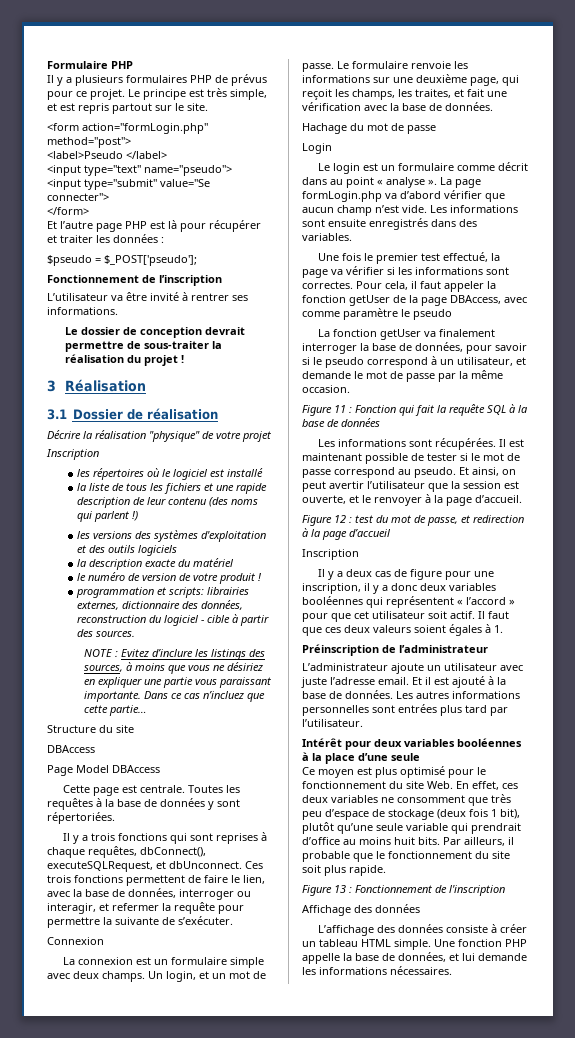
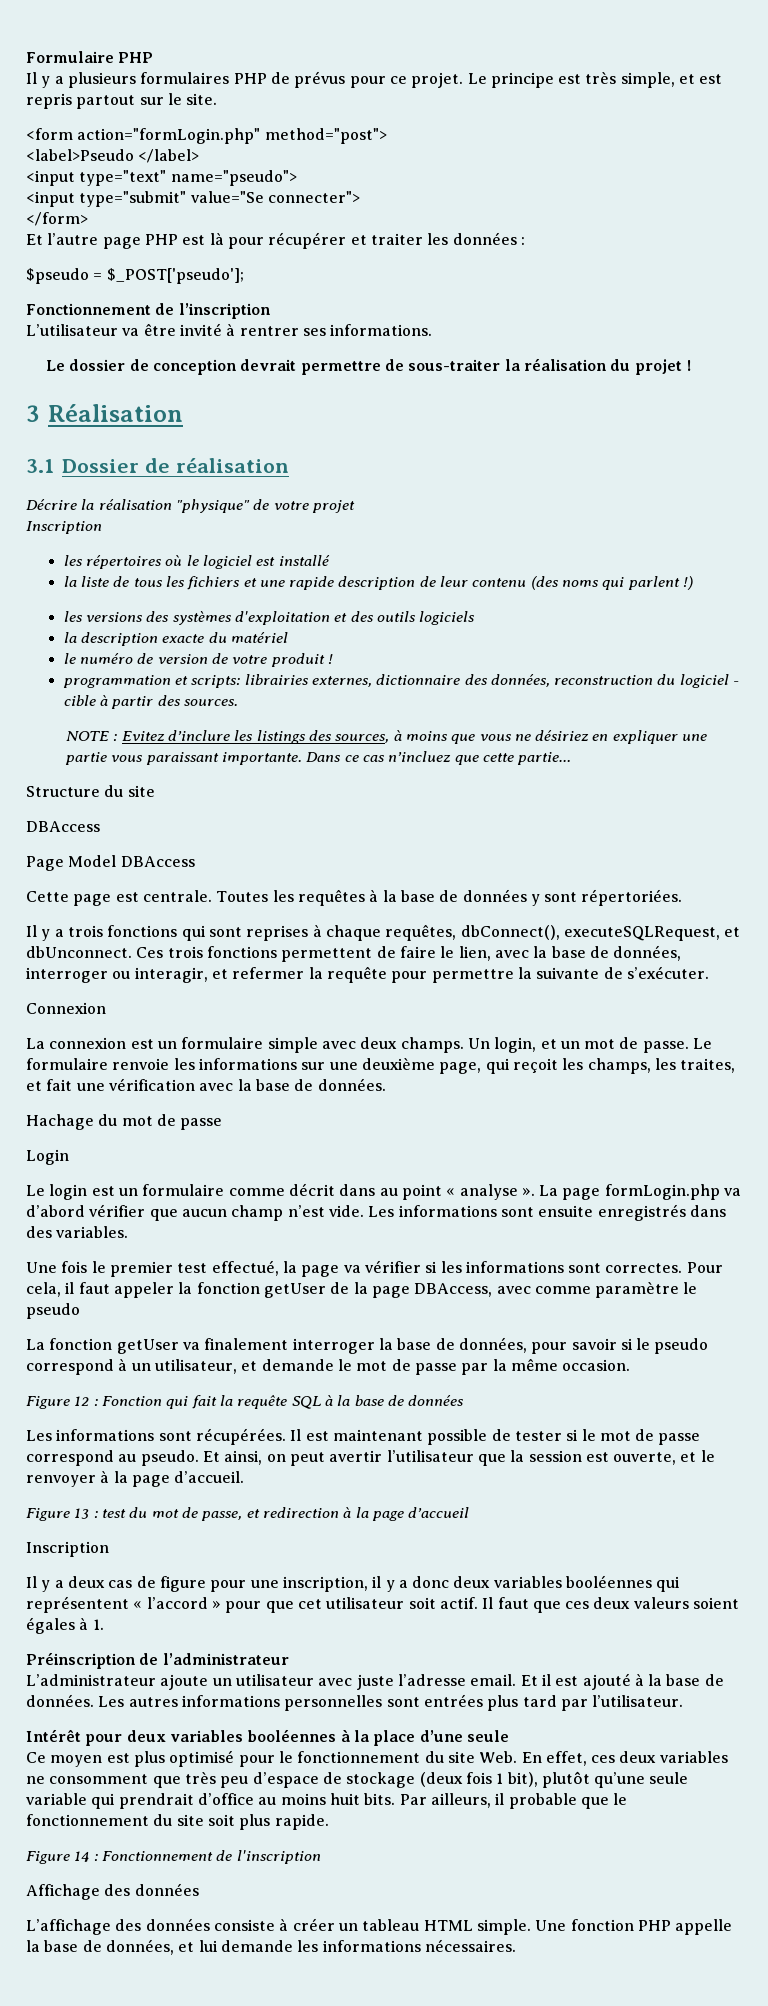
[334,405,346,413] 11 -> [74,1396,90,1406] 12
[334,515,346,523] 12 -> [74,1508,90,1519] 13
[334,885,346,893] 13 -> [74,1851,90,1862] 14

